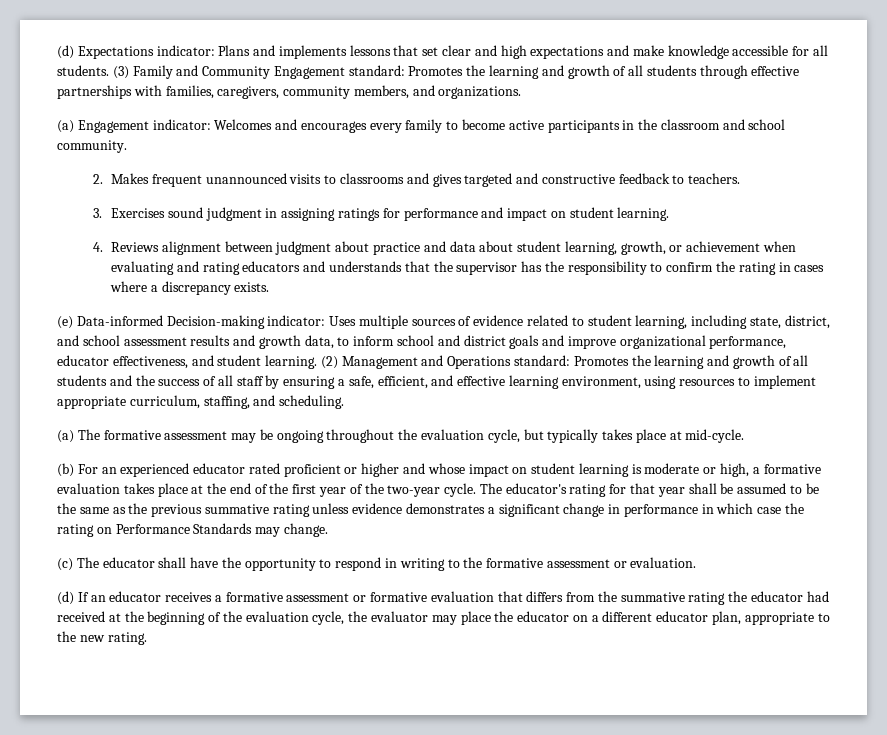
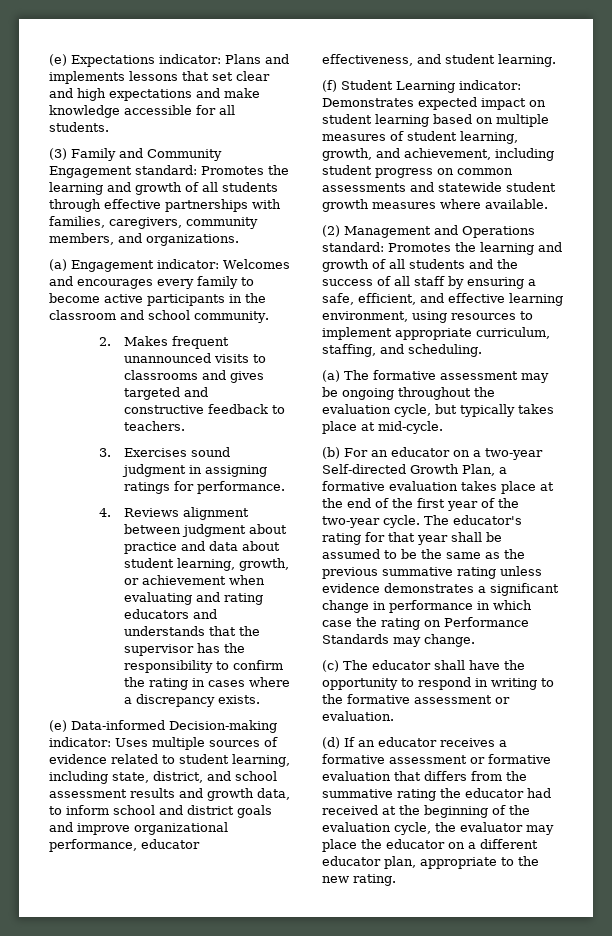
[57,45,74,59] (d) -> [49,54,67,66] (e)
(109, 70) none -> (109, 127) //
[403,207,670,221] performance and impact on student learning. -> [196,481,285,494] performance.
(318, 362) none -> [322,80,521,93] [322,97,546,110] [322,114,549,127] [322,131,518,144] [322,148,554,161] [322,165,513,178] [322,182,556,192] [322,199,548,212] // (f) Student Learning indicator: Demonstrates expected impact on student learning based on multiple measures of student learning, growth, and achievement, including student progress on common assessments and statewide student growth measures where available. //
[120,463,750,477] experienced educator rated proficient or higher and whose impact on student learning is moderate or high, -> [391,447,543,460] [322,464,495,476] educator on a two-year Self-directed Growth Plan,

